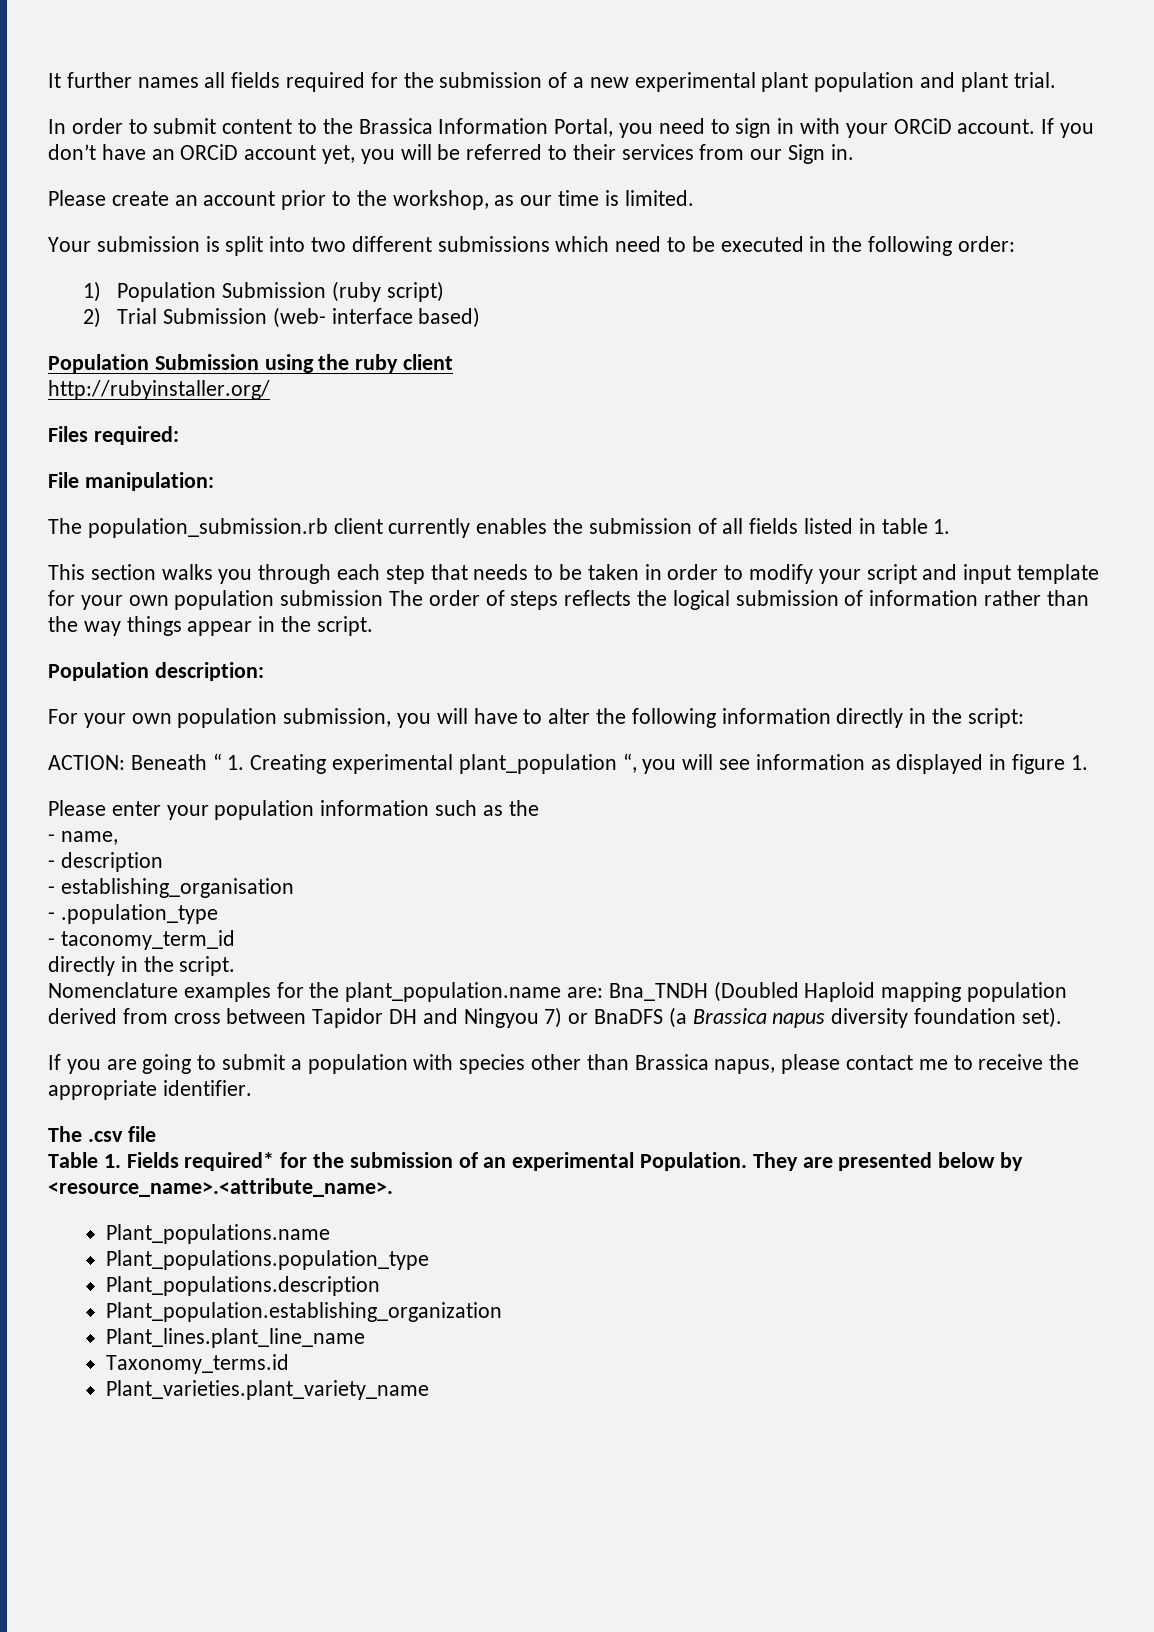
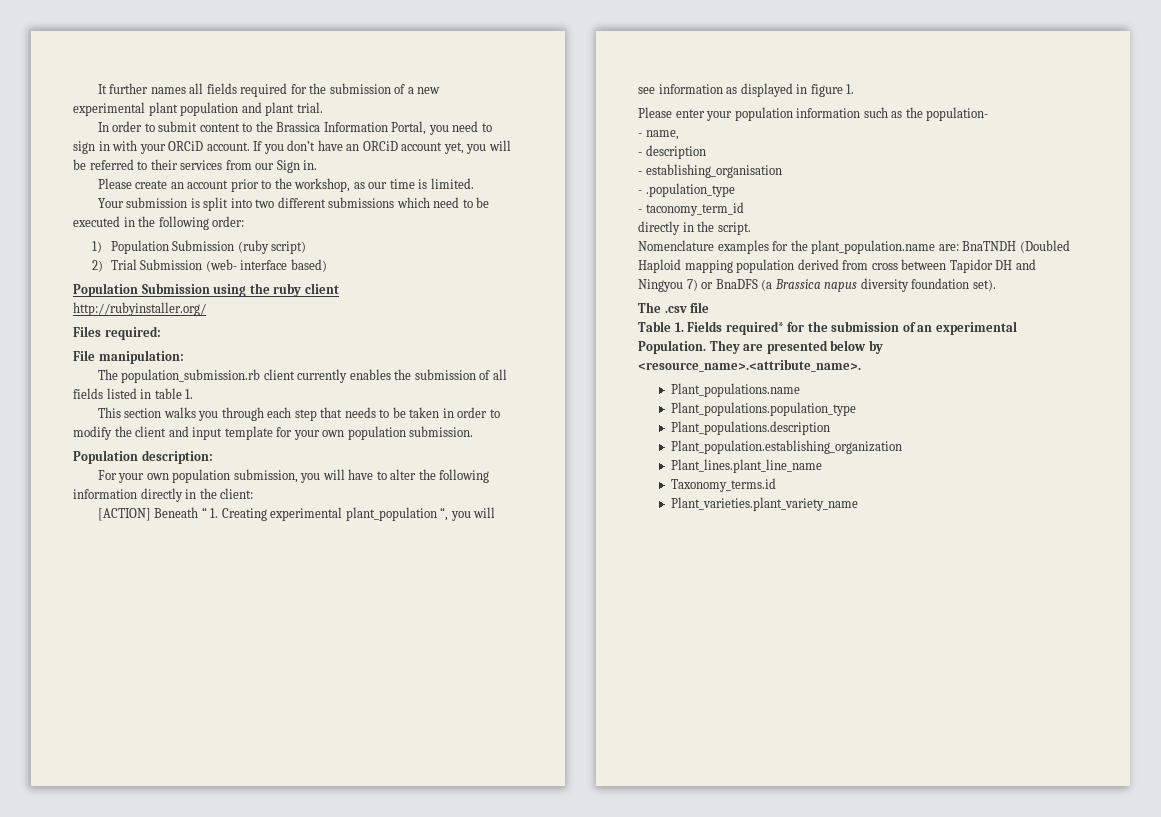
[818,564,917,584] your script -> [114,426,167,437] the client
[280,590,1089,610] [48,616,373,636] submission The order of steps reflects the logical submission of information rather than the way things appear in the script. -> [409,426,474,437] submission.
[967,708,1024,728] [48,755,125,770] script: // ACTION: -> [220,488,254,499] [97,508,151,521] client: // [ACTION]
(539, 808) none -> [926,107,989,121] population-
[608,983,708,1001] Bna_TNDH -> [962,241,1017,251] BnaTNDH
[48,1054,1080,1074] [48,1080,252,1100] // If you are going to submit a population with species other than Brassica napus, please contact me to receive the appropriate identifier. -> (996, 285) none

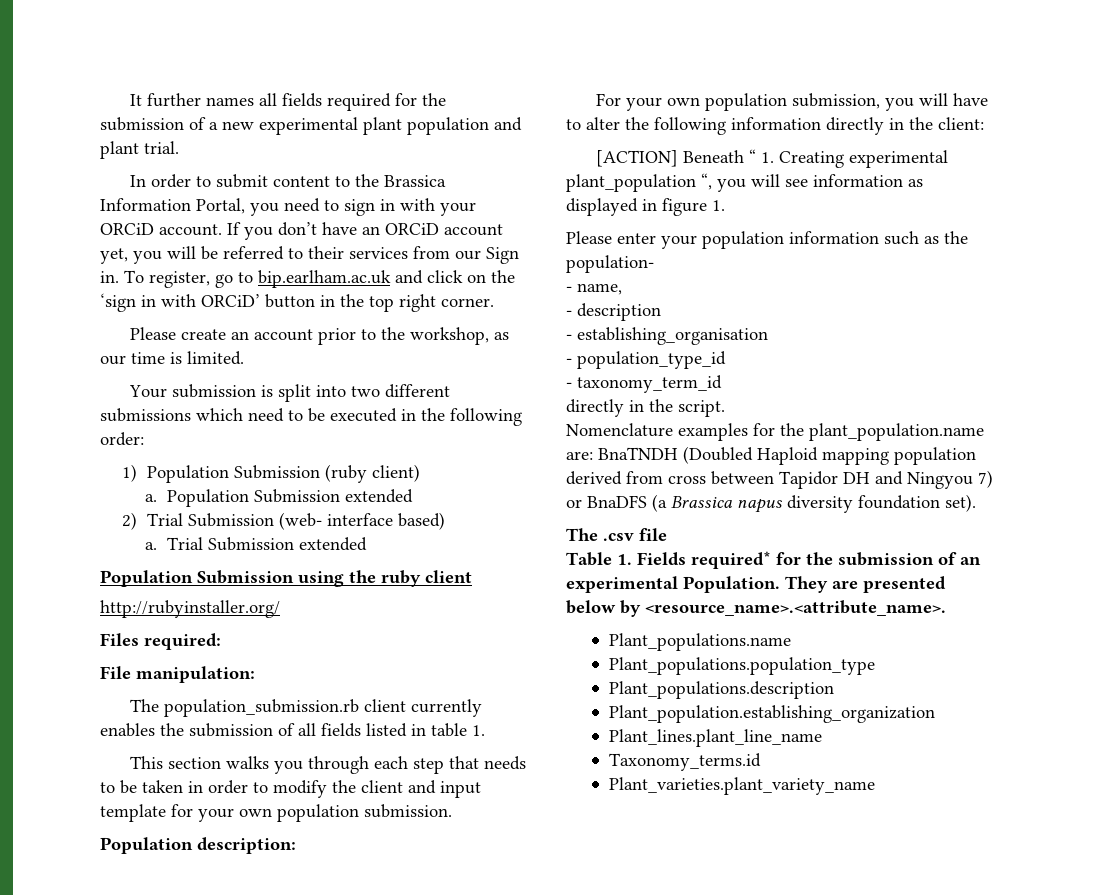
(318, 165) none -> [124,270,515,288] [100,293,494,312] To register, go to bip.earlham.ac.uk and click on the ‘sign in with ORCiD’ button in the top right corner.
[271,241,307,254] script) -> [371,464,420,482] [144,489,414,507] client) // a. Population Submission extended
(327, 265) none -> [144,537,368,551] // a. Trial Submission extended
[645,183,735,197] [638,202,744,216] .population_type // - taconomy_term_id -> [577,351,726,369] [566,375,722,393] population_type_id // - taxonomy_term_id

